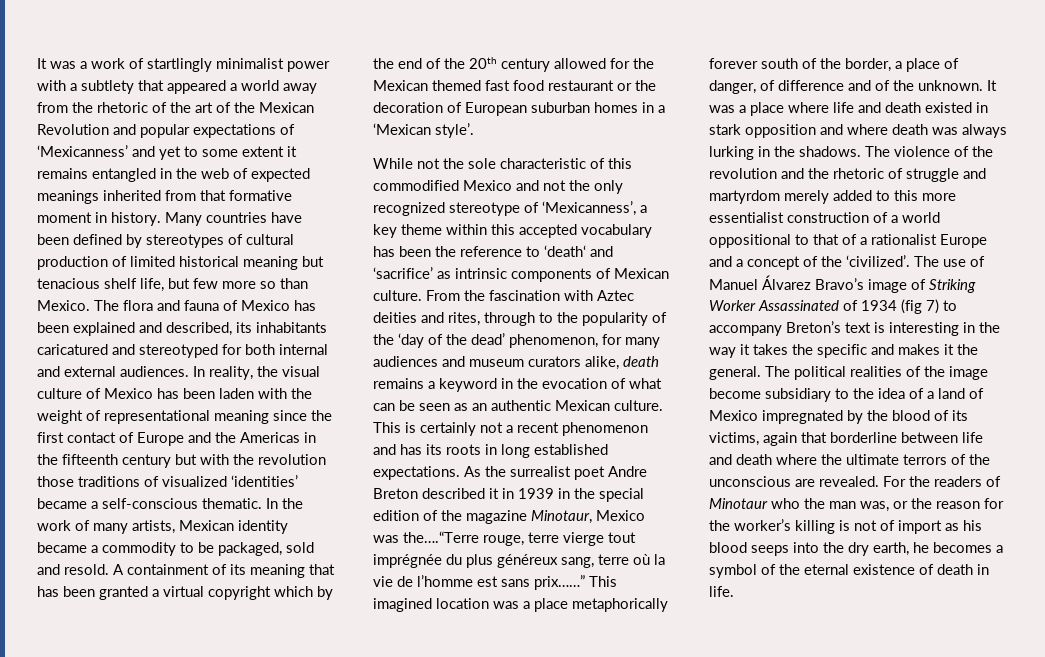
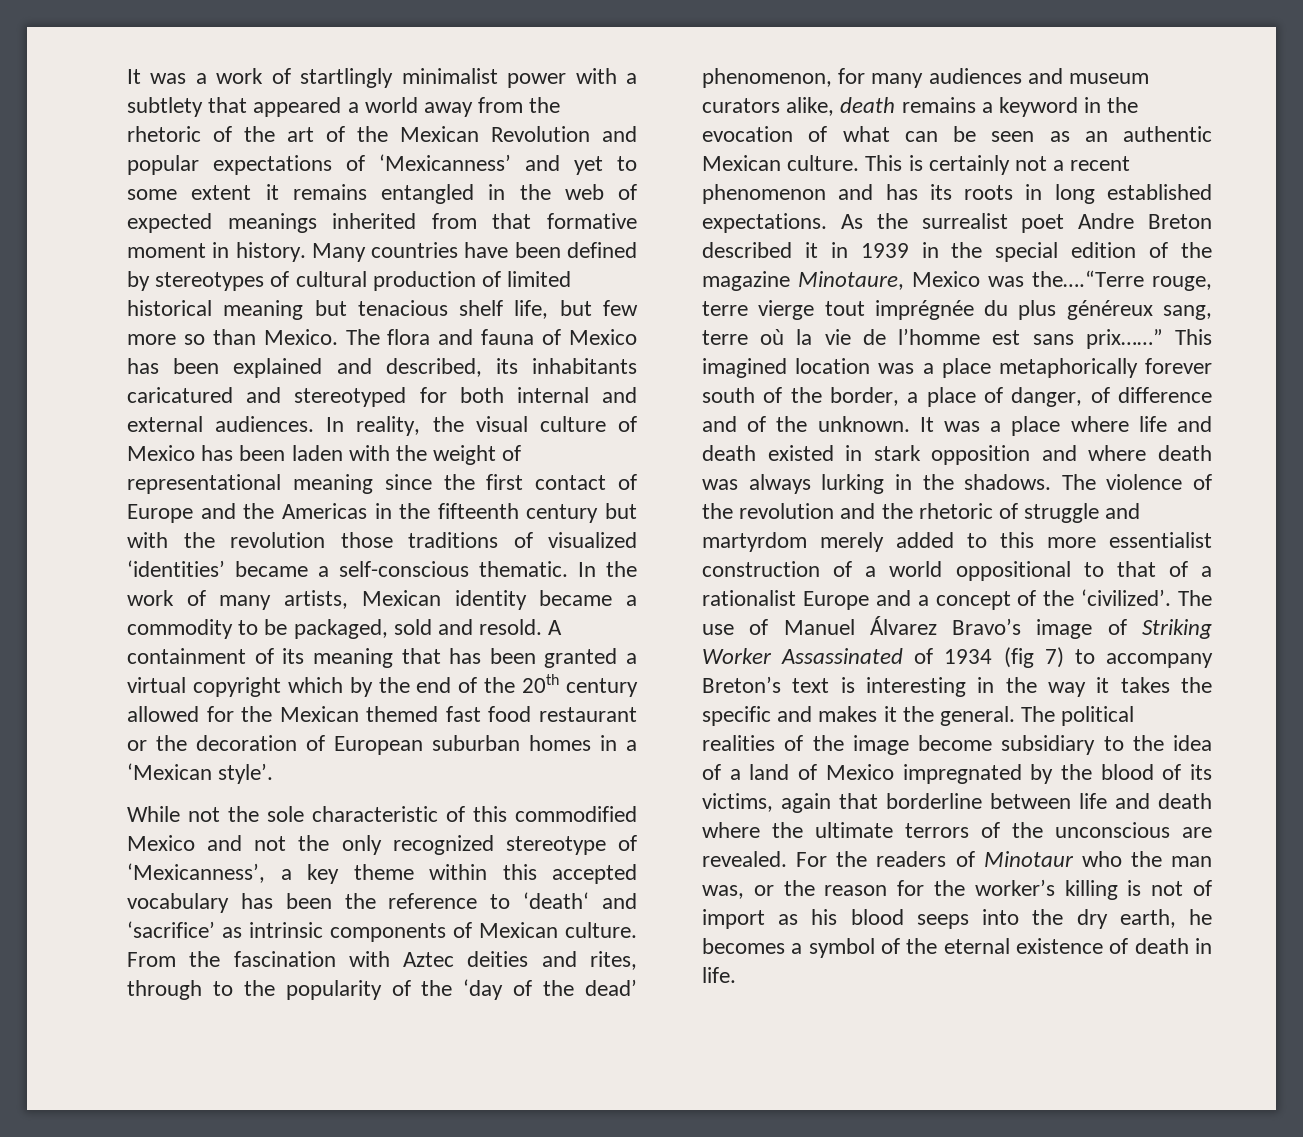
[531,510,592,524] Minotaur, -> [798,271,904,290] Minotaure,

